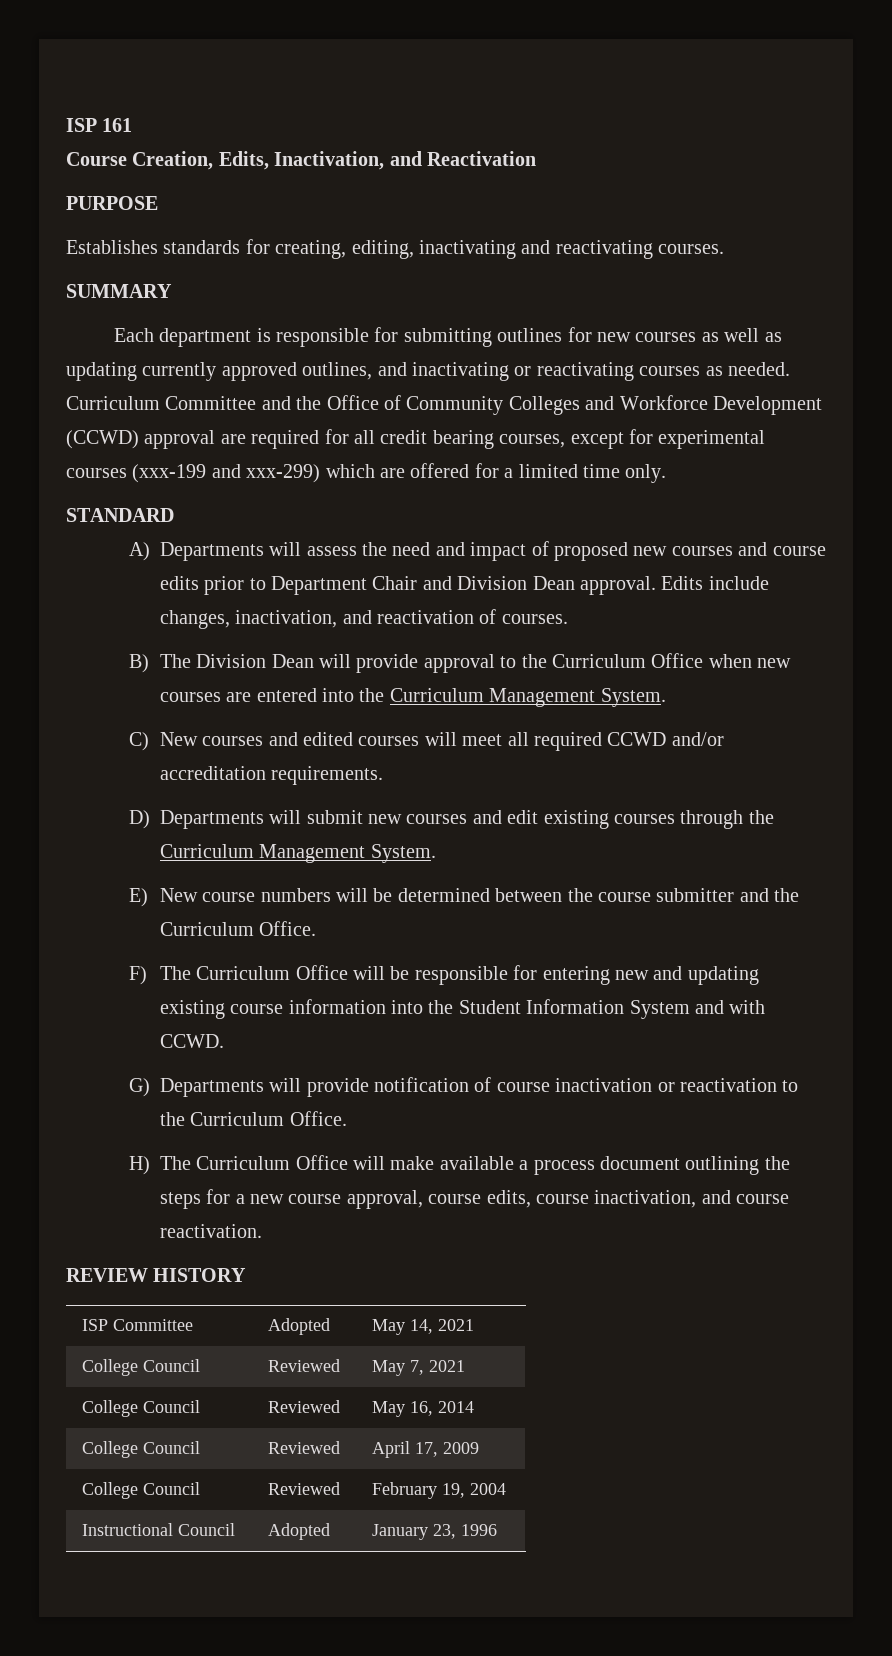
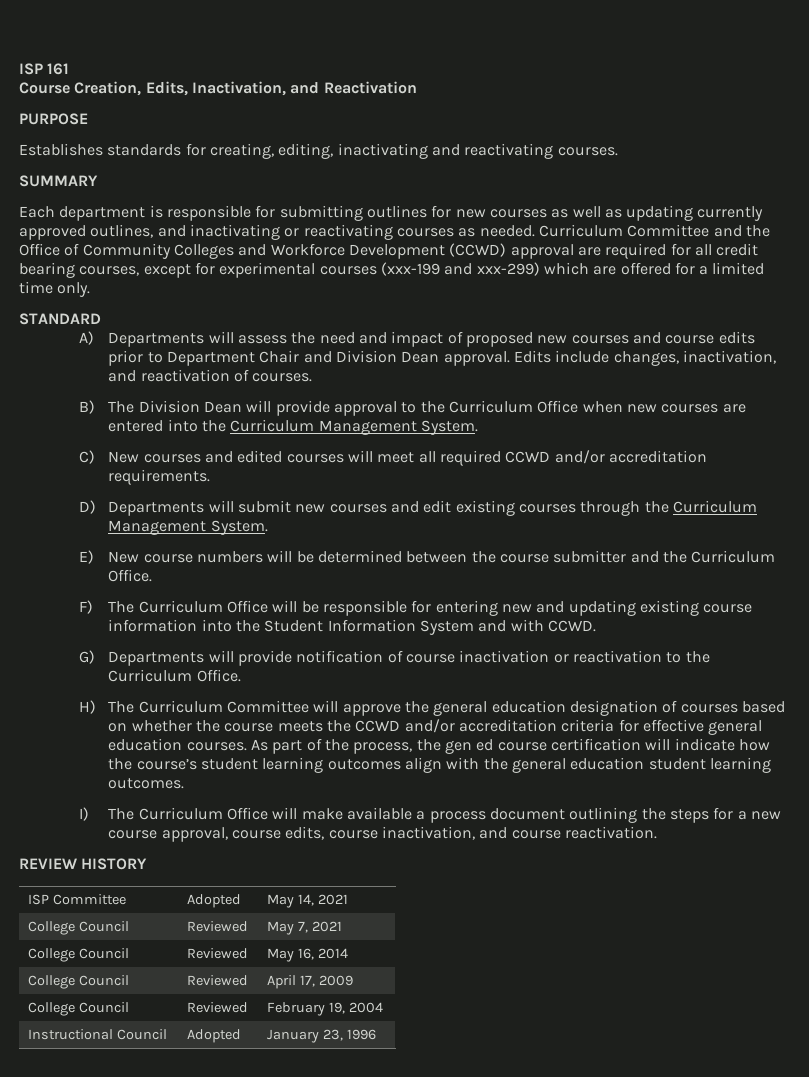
(291, 1163) none -> [227,700,786,716] [108,719,763,735] [108,738,770,754] [108,757,772,773] [108,778,185,789] [78,807,223,821] Committee will approve the general education designation of courses based on whether the course meets the CCWD and/or accreditation criteria for effective general education courses. As part of the process, the gen ed course certification will indicate how the course’s student learning outcomes align with the general education student learning outcomes. // I) The Curriculum

